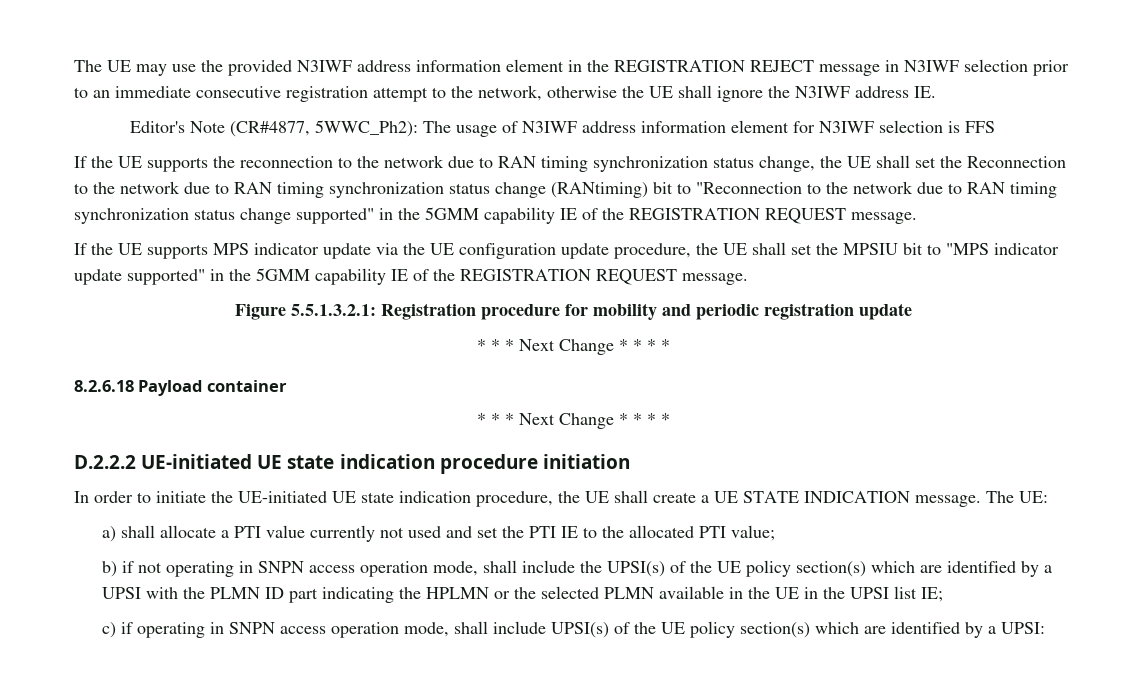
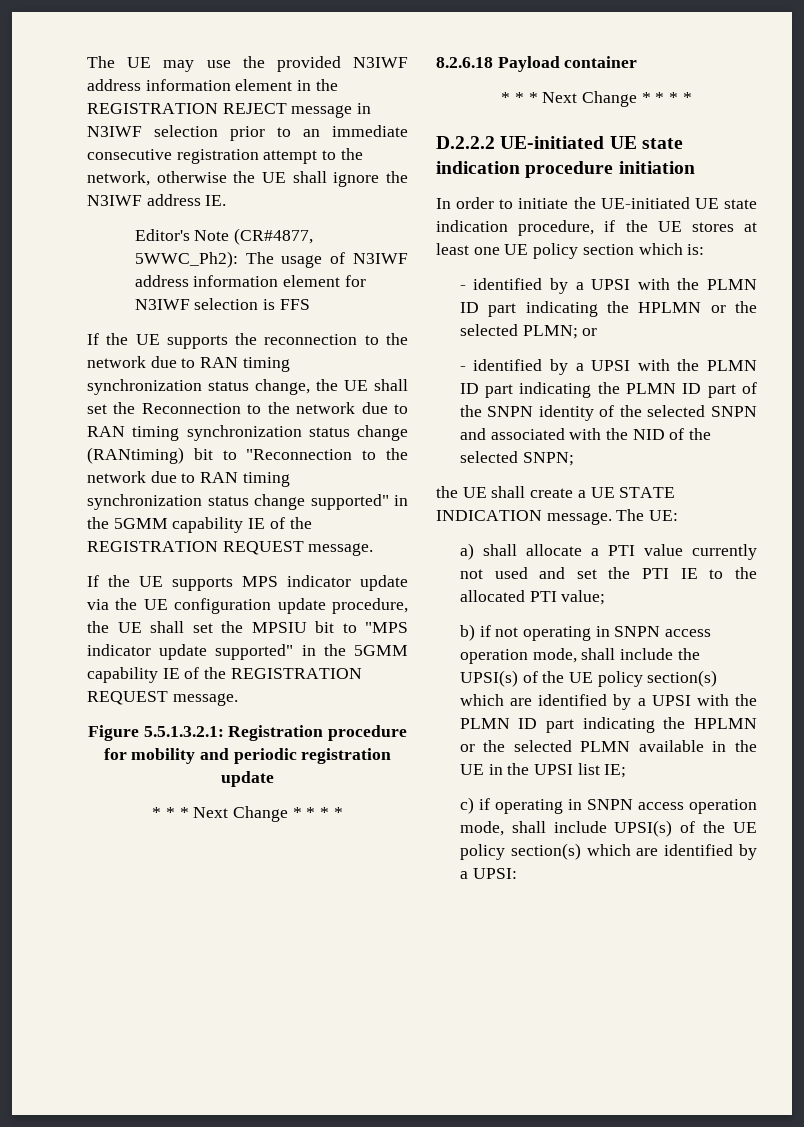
(553, 499) none -> [604,220,757,232] [436,243,705,259] [459,278,757,294] [459,301,757,317] [459,324,598,339] [459,359,757,375] [459,382,757,398] [459,405,757,421] [459,428,712,440] [459,451,574,466] if the UE stores at least one UE policy section which is: // - identified by a UPSI with the PLMN ID part indicating the HPLMN or the selected PLMN; or // - identified by a UPSI with the PLMN ID part indicating the PLMN ID part of the SNPN identity of the selected SNPN and associated with the NID of the selected SNPN; //

